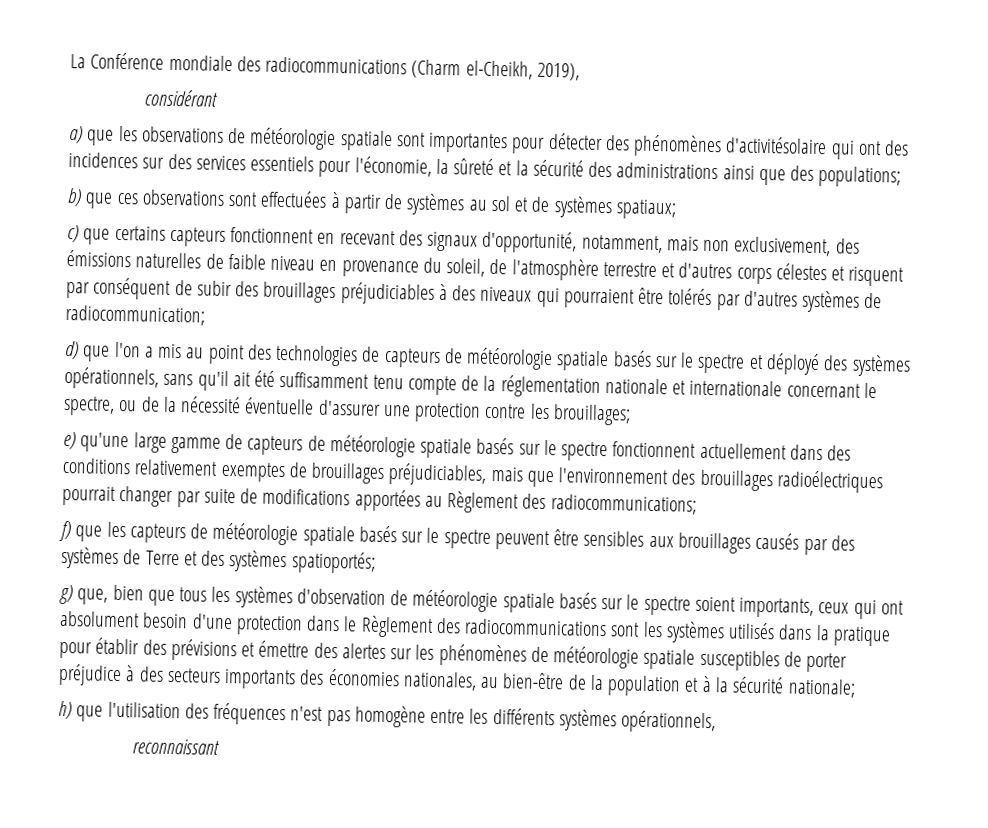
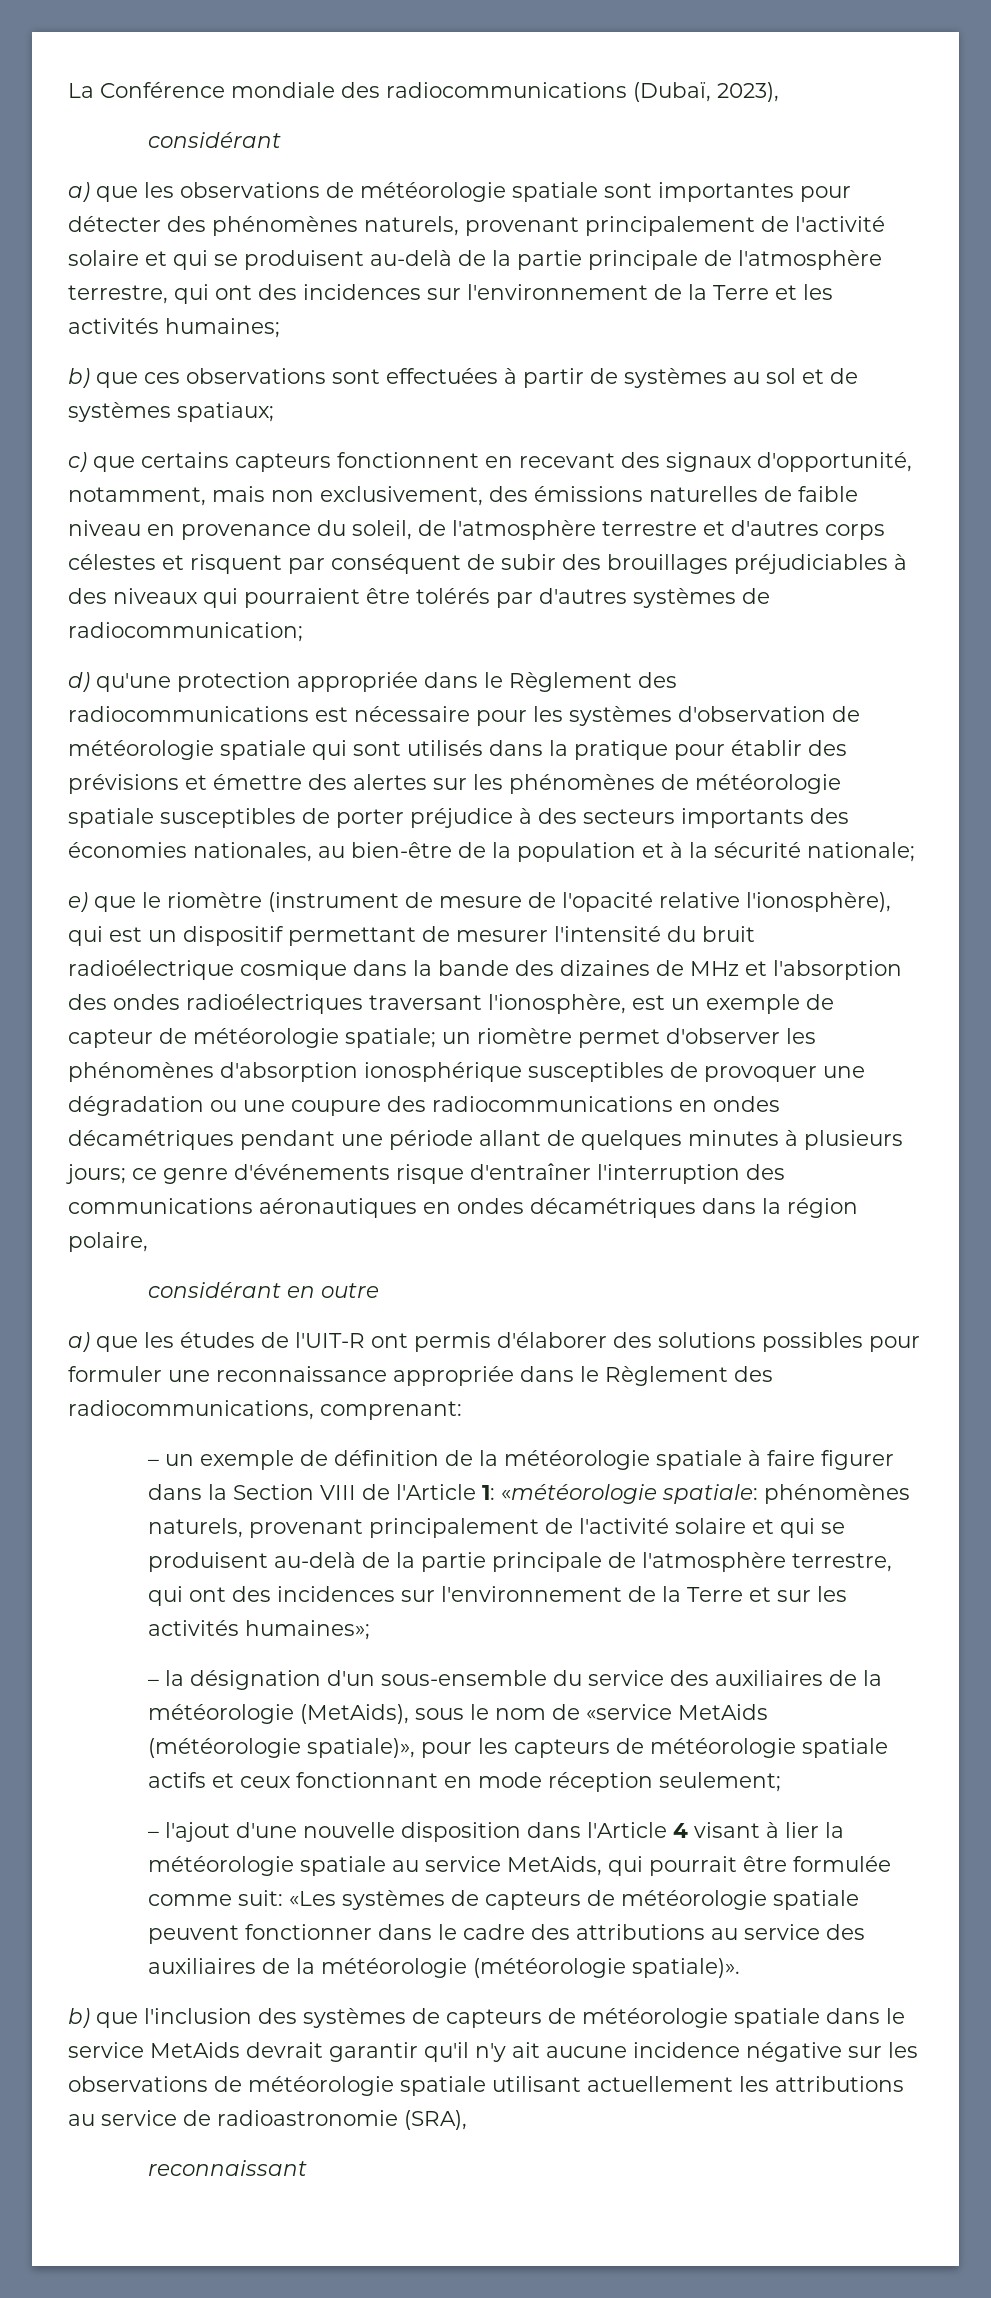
[411,59,580,81] (Charm el-Cheikh, 2019), -> [633,82,779,102] (Dubaï, 2023),
[725,136,910,160] [68,152,902,188] d'activitésolaire qui ont des incidences sur des services essentiels pour l'économie, la sûreté et la sécurité des administrations ainsi que des populations; -> [364,216,885,236] [68,250,882,270] [68,284,833,304] [68,318,280,338] naturels, provenant principalement de l'activité solaire et qui se produisent au-delà de la partie principale de l'atmosphère terrestre, qui ont des incidences sur l'environnement de la Terre et les activités humaines;
[82,341,911,377] [64,366,877,399] [63,395,631,426] [63,431,852,462] [62,457,883,494] [62,485,697,515] [59,520,855,556] [61,546,376,574] [59,584,208,607] que l'on a mis au point des technologies de capteurs de météorologie spatiale basés sur le spectre et déployé des systèmes opérationnels, sans qu'il ait été suffisamment tenu compte de la réglementation nationale et internationale concernant le spectre, ou de la nécessité éventuelle d'assurer une protection contre les brouillages; // e) qu'une large gamme de capteurs de météorologie spatiale basés sur le spectre fonctionnent actuellement dans des conditions relativement exemptes de brouillages préjudiciables, mais que l'environnement des brouillages radioélectriques pourrait changer par suite de modifications apportées au Règlement des radiocommunications; // f) que les capteurs de météorologie spatiale basés sur le spectre peuvent être sensibles aux brouillages causés par des systèmes de Terre et des systèmes spatioportés; // g) que, bien que tous -> [96,672,677,692] [68,706,527,726] qu'une protection appropriée dans le Règlement des radiocommunications est nécessaire pour
[558,592,905,620] [59,610,725,644] basés sur le spectre soient importants, ceux qui ont absolument besoin d'une protection dans le Règlement des radiocommunications sont les systèmes -> [312,740,401,760] qui sont
[58,700,717,734] h) que l'utilisation des fréquences n'est pas homogène entre les différents systèmes opérationnels, -> [68,892,891,912] [68,926,755,946] [68,960,902,980] [68,994,834,1014] [68,1028,816,1048] [68,1062,865,1082] [68,1096,780,1116] [68,1130,903,1150] [66,1163,785,1184] [68,1198,858,1218] [68,1232,148,1252] [147,1282,379,1298] [68,1332,920,1352] [68,1366,773,1386] [68,1400,462,1420] [147,1450,894,1470] [147,1484,910,1504] [147,1518,845,1538] [147,1552,892,1572] [147,1586,847,1606] [147,1620,370,1640] [147,1670,882,1690] [147,1704,768,1724] [147,1738,888,1758] [147,1772,781,1792] [147,1822,844,1842] [147,1856,891,1876] [147,1890,859,1910] [147,1924,865,1944] [147,1958,740,1978] [68,2008,905,2028] [68,2042,918,2062] [68,2076,904,2096] [68,2110,467,2130] e) que le riomètre (instrument de mesure de l'opacité relative l'ionosphère), qui est un dispositif permettant de mesurer l'intensité du bruit radioélectrique cosmique dans la bande des dizaines de MHz et l'absorption des ondes radioélectriques traversant l'ionosphère, est un exemple de capteur de météorologie spatiale; un riomètre permet d'observer les phénomènes d'absorption ionosphérique susceptibles de provoquer une dégradation ou une coupure des radiocommunications en ondes décamétriques pendant une période allant de quelques minutes à plusieurs jours; ce genre d'événements risque d'entraîner l'interruption des communications aéronautiques en ondes décamétriques dans la région polaire, // considérant en outre // a) que les études de l'UIT-R ont permis d'élaborer des solutions possibles pour formuler une reconnaissance appropriée dans le Règlement des radiocommunications, comprenant: // – un exemple de définition de la météorologie spatiale à faire figurer dans la Section VIII de l'Article 1: «météorologie spatiale: phénomènes naturels, provenant principalement de l'activité solaire et qui se produisent au-delà de la partie principale de l'atmosphère terrestre, qui ont des incidences sur l'environnement de la Terre et sur les activités humaines»; // – la désignation d'un sous-ensemble du service des auxiliaires de la météorologie (MetAids), sous le nom de «service MetAids (météorologie spatiale)», pour les capteurs de météorologie spatiale actifs et ceux fonctionnant en mode réception seulement; // – l'ajout d'une nouvelle disposition dans l'Article 4 visant à lier la météorologie spatiale au service MetAids, qui pourrait être formulée comme suit: «Les systèmes de capteurs de météorologie spatiale peuvent fonctionner dans le cadre des attributions au service des auxiliaires de la météorologie (météorologie spatiale)». // b) que l'inclusion des systèmes de capteurs de météorologie spatiale dans le service MetAids devrait garantir qu'il n'y ait aucune incidence négative sur les observations de météorologie spatiale utilisant actuellement les attributions au service de radioastronomie (SRA),

